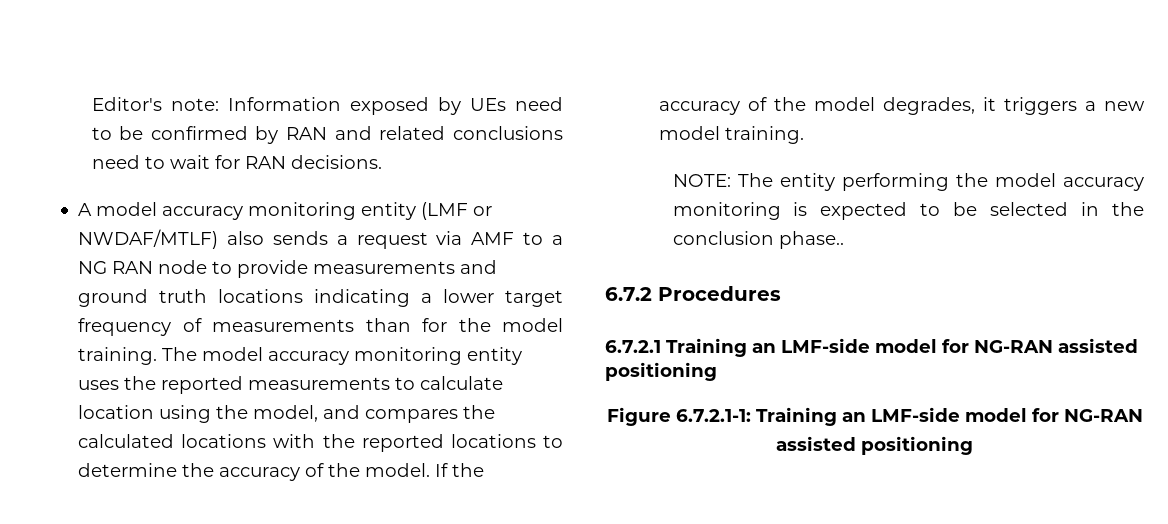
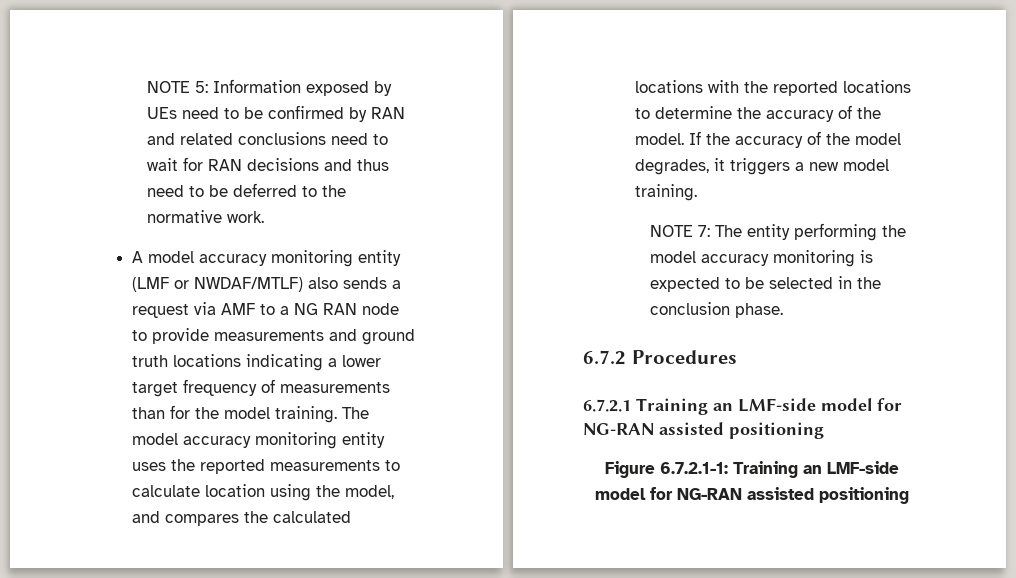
[91,97,219,111] Editor's note: -> [146,81,208,93] NOTE 5:
[290,155,382,169] decisions. -> [246,158,389,171] [146,183,346,197] [146,210,264,223] decisions and thus need to be deferred to the normative work.
[672,174,731,187] NOTE: -> [649,225,710,237] NOTE 7:
[778,231,844,249] phase.. -> [734,303,783,318] phase.

